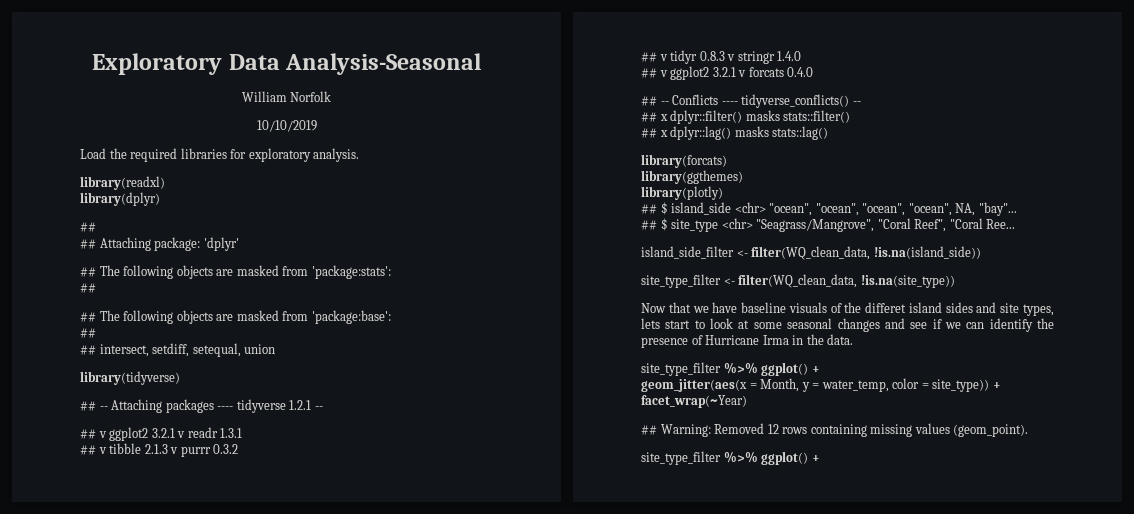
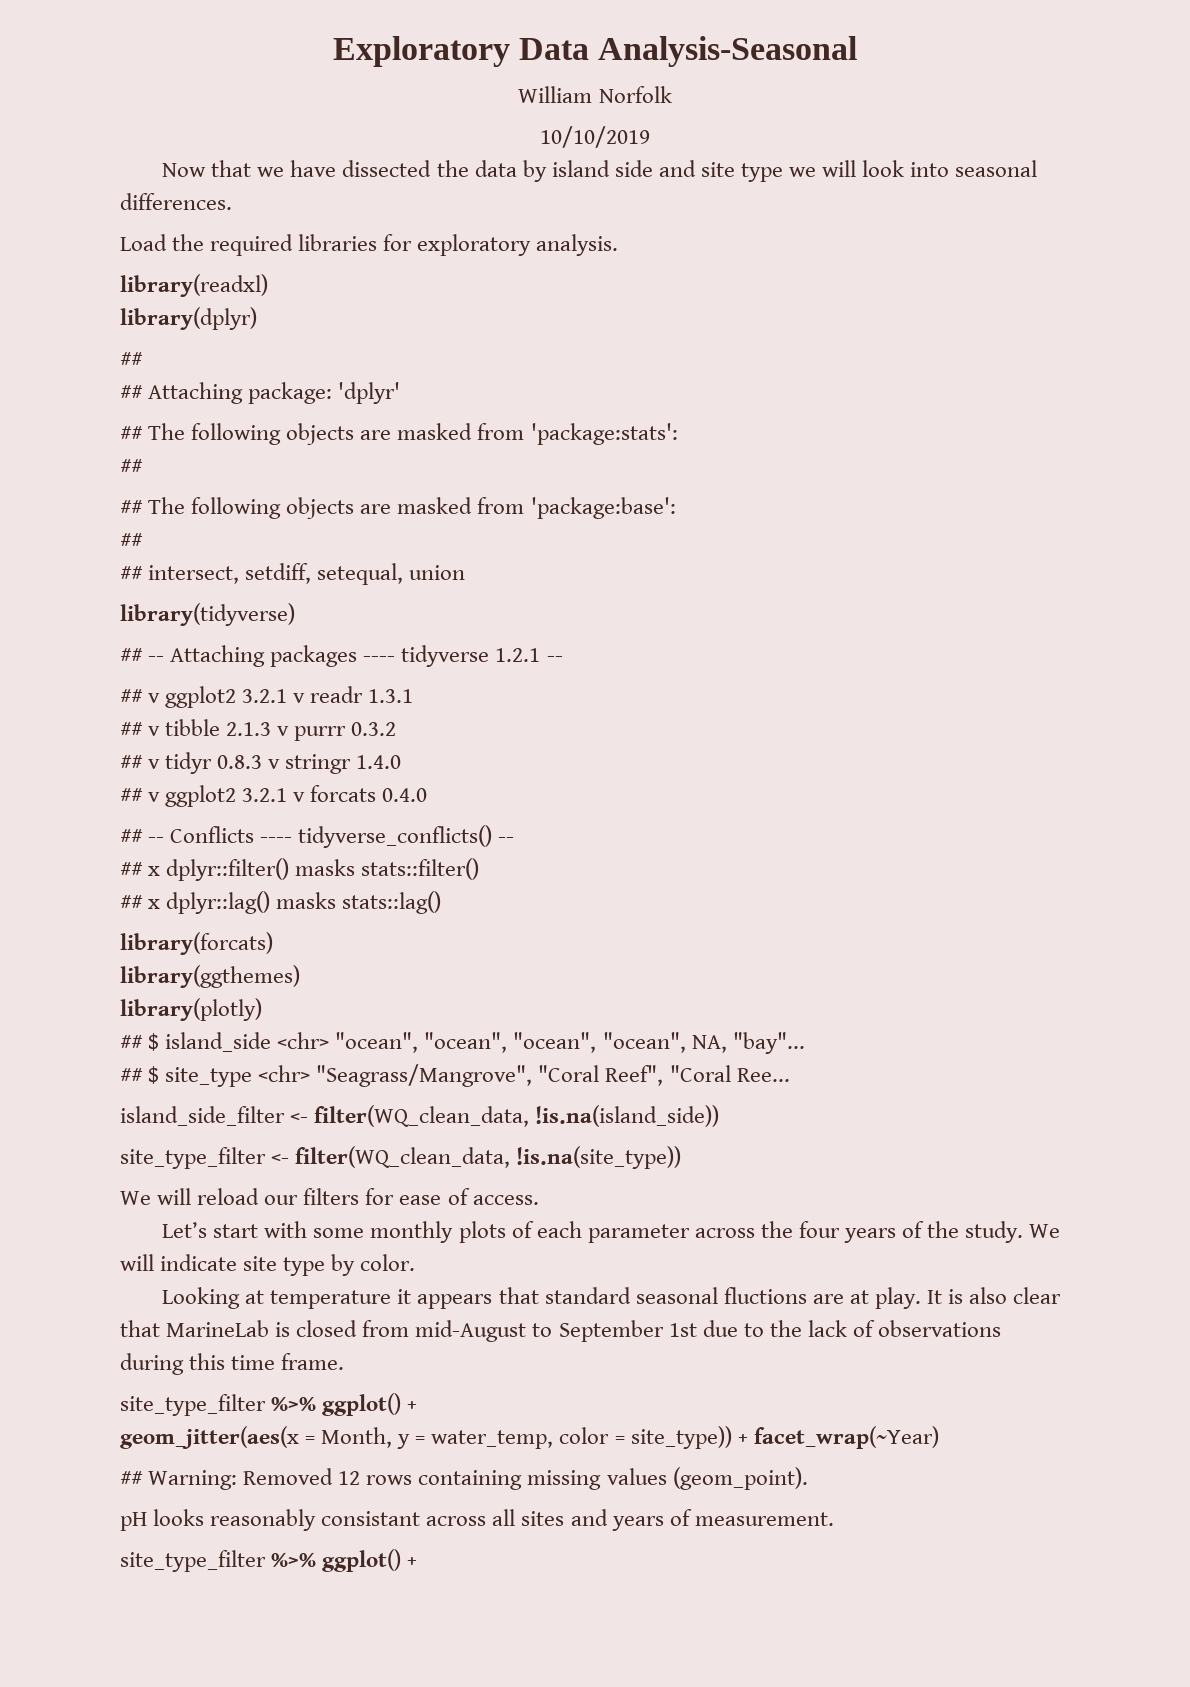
(317, 126) none -> [162,160,1038,182] [120,193,232,210] // Now that we have dissected the data by island side and site type we will look into seasonal differences.
[641,302,1054,316] [641,318,1054,332] [641,334,854,348] Now that we have baseline visuals of the differet island sides and site types, lets start to look at some seasonal changes and see if we can identify the presence of Hurricane Irma in the data. -> [120,1188,539,1205] [162,1221,1061,1243] [120,1254,416,1276] [162,1287,1062,1309] [120,1320,1002,1342] [120,1353,345,1375] We will reload our filters for ease of access. // Let’s start with some monthly plots of each parameter across the four years of the study. We will indicate site type by color. // Looking at temperature it appears that standard seasonal fluctions are at play. It is also clear that MarineLab is closed from mid-August to September 1st due to the lack of observations during this time frame.
(1029, 430) none -> [120,1509,834,1531] // pH looks reasonably consistant across all sites and years of measurement.

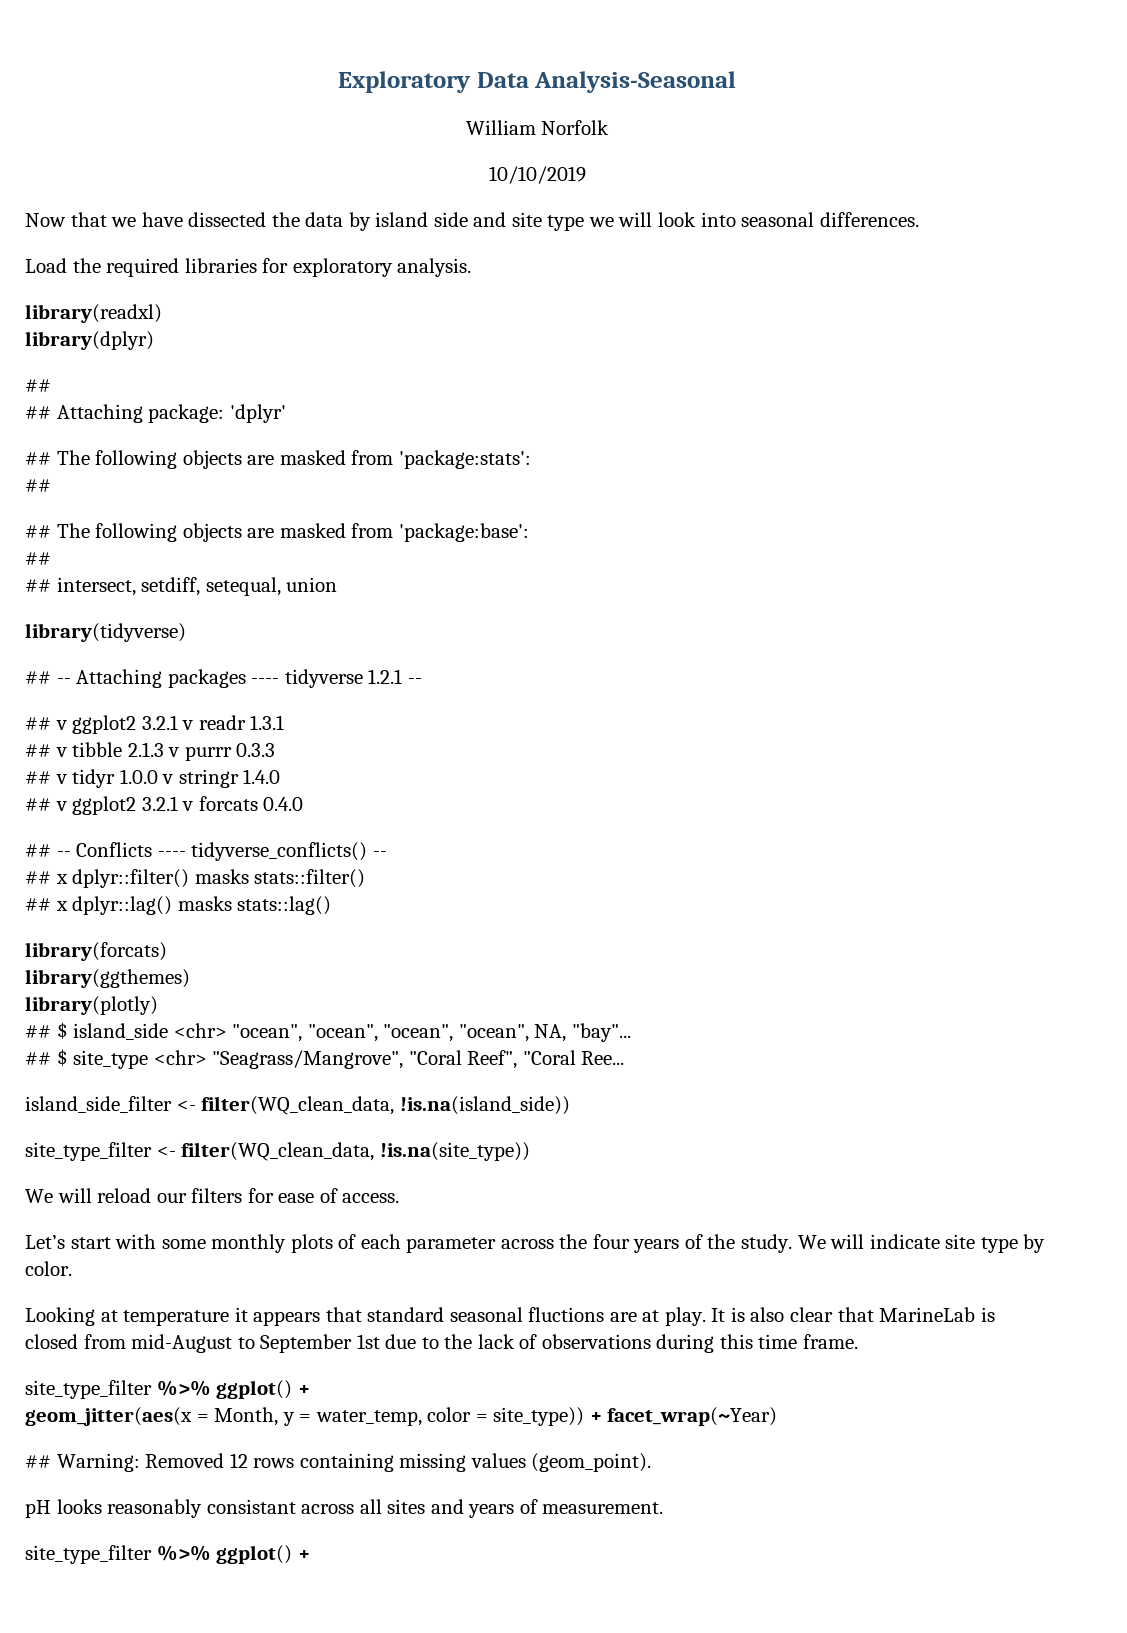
[351,722,397,736] 0.3.2 -> [236,743,276,757] 0.3.3
[217,755,263,769] 0.8.3 -> [119,769,158,784] 1.0.0

